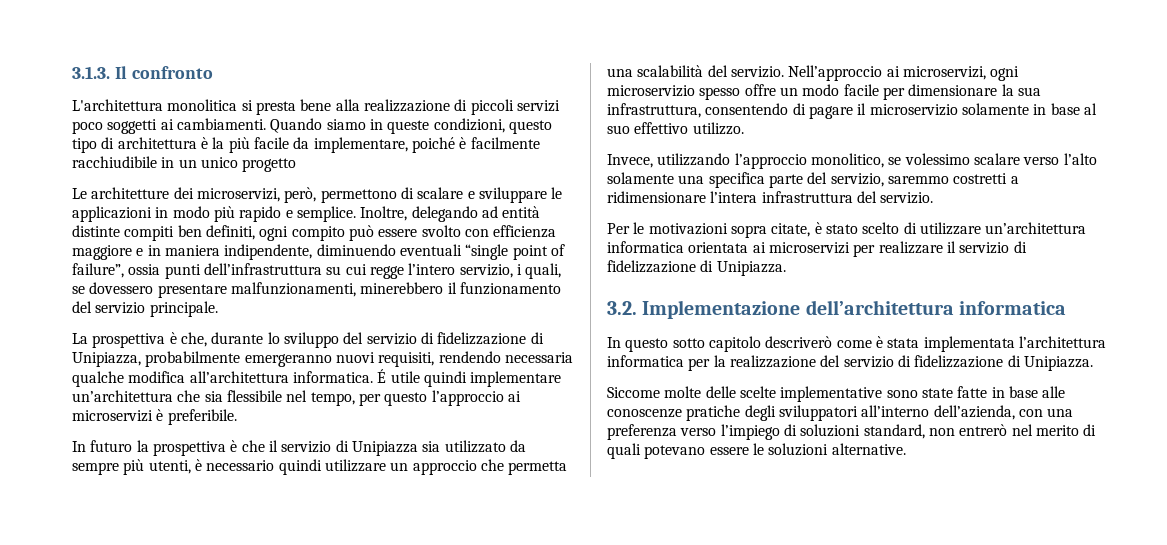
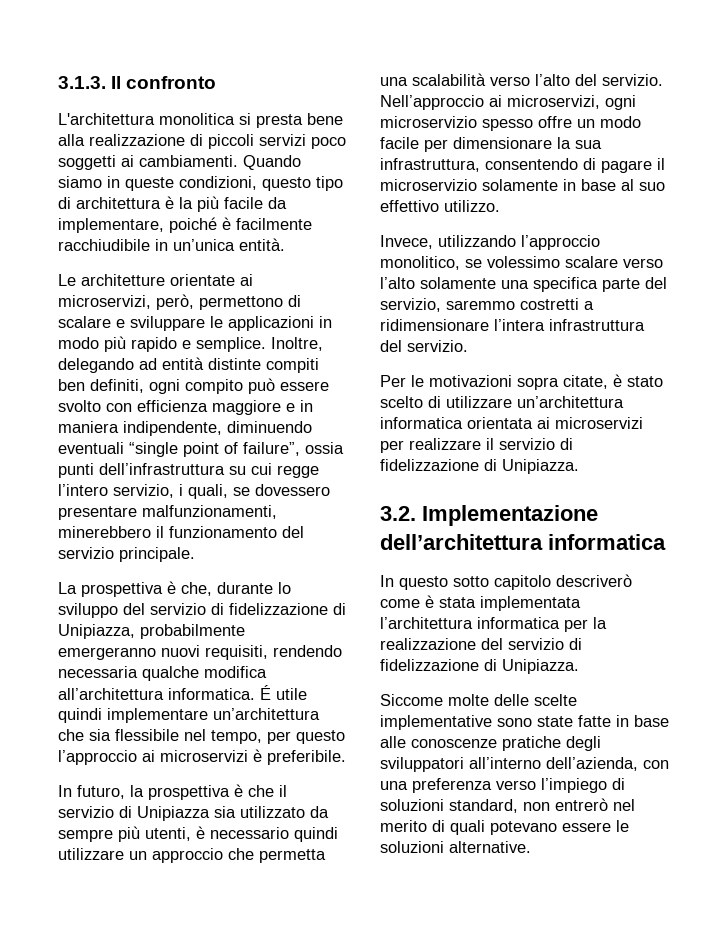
[178,157,297,172] un unico progetto -> [173,238,285,251] un’unica entità.
[173,187,194,199] dei -> [170,274,253,286] orientate ai
[90,440,133,452] futuro -> [77,785,125,799] futuro,
(704, 71) none -> [490,74,570,86] verso l’alto

